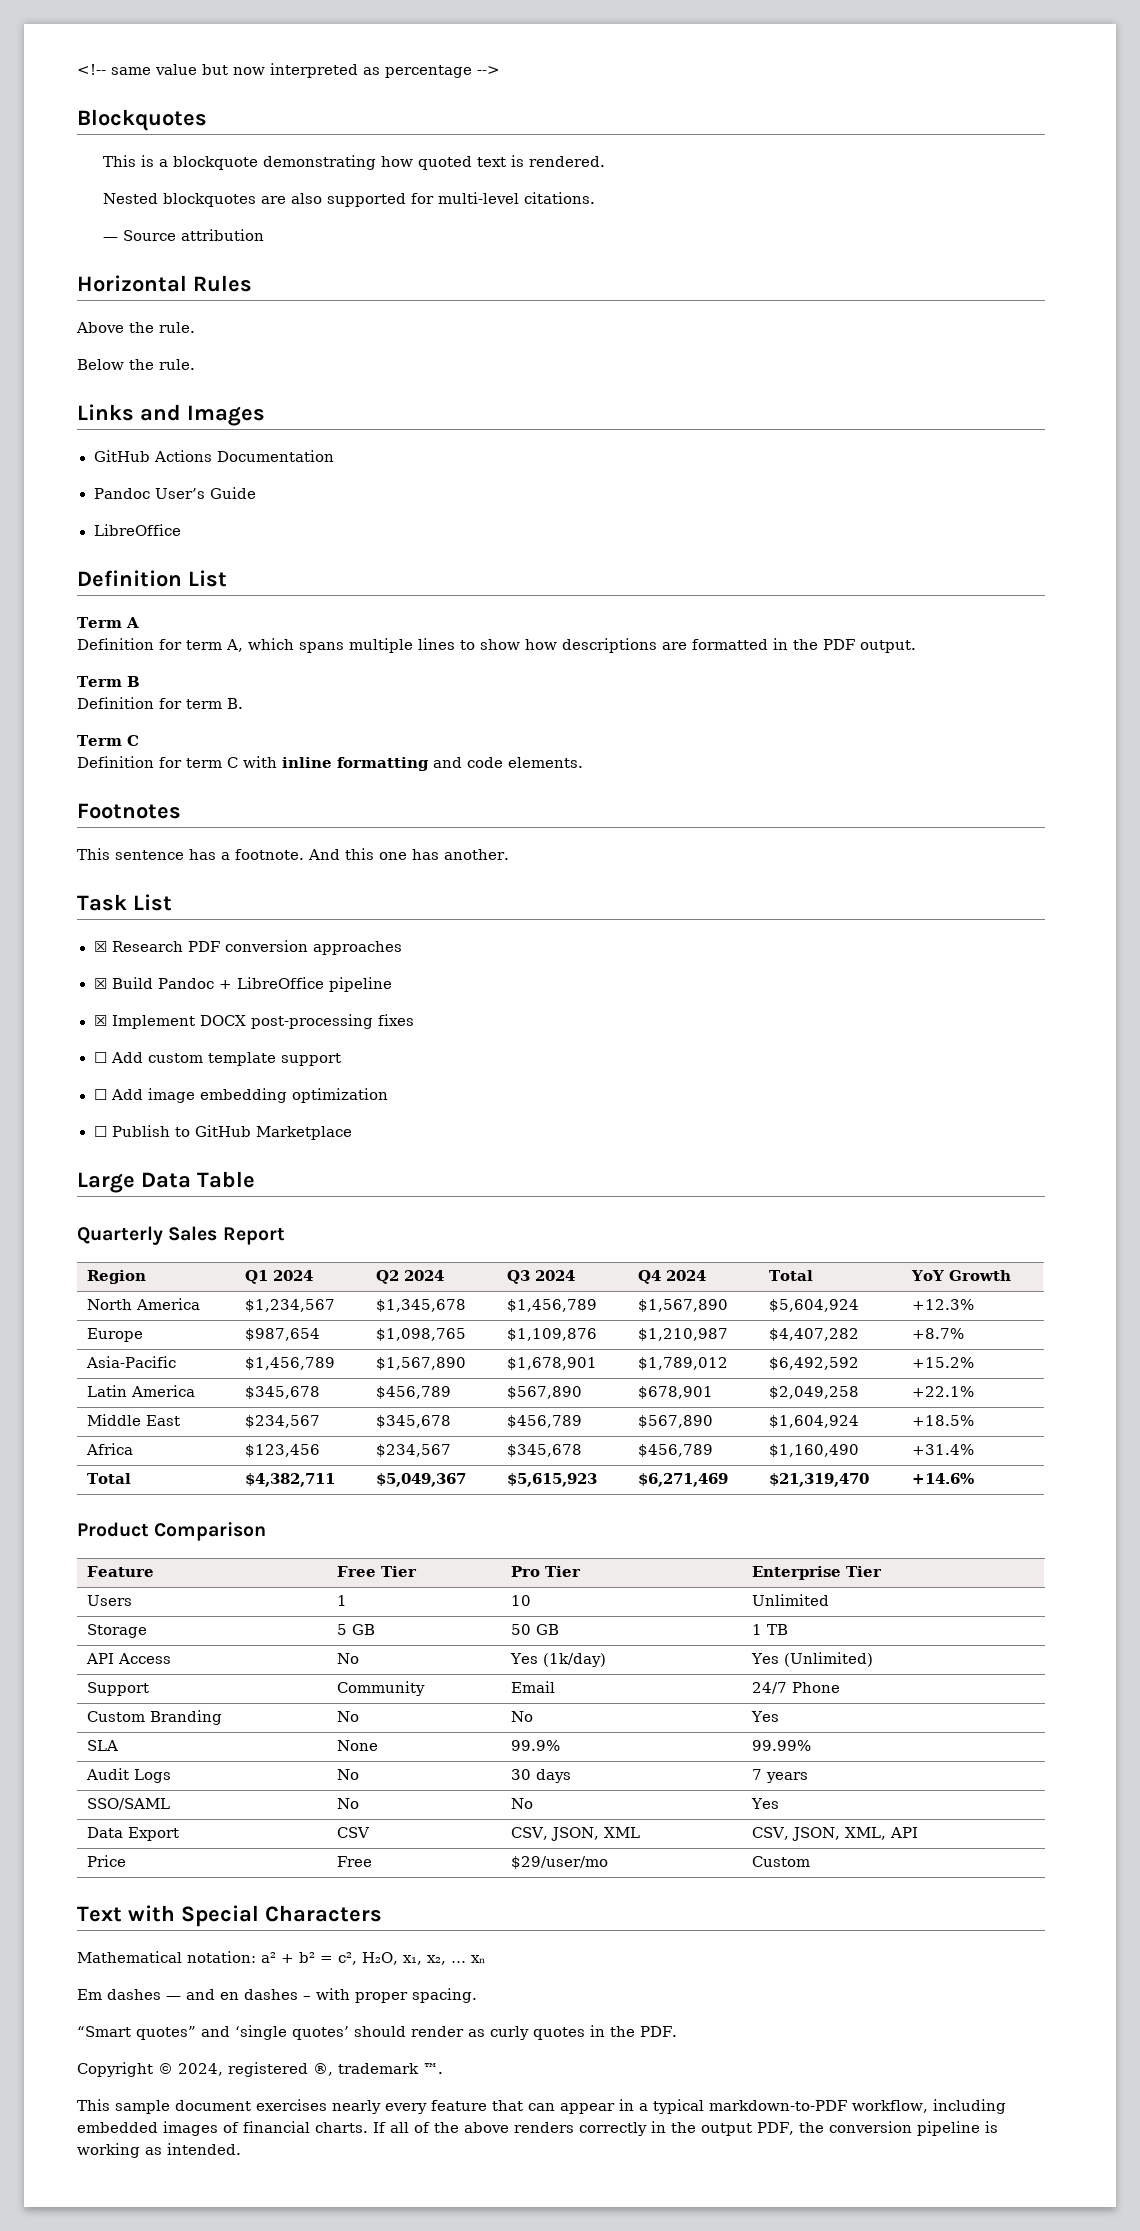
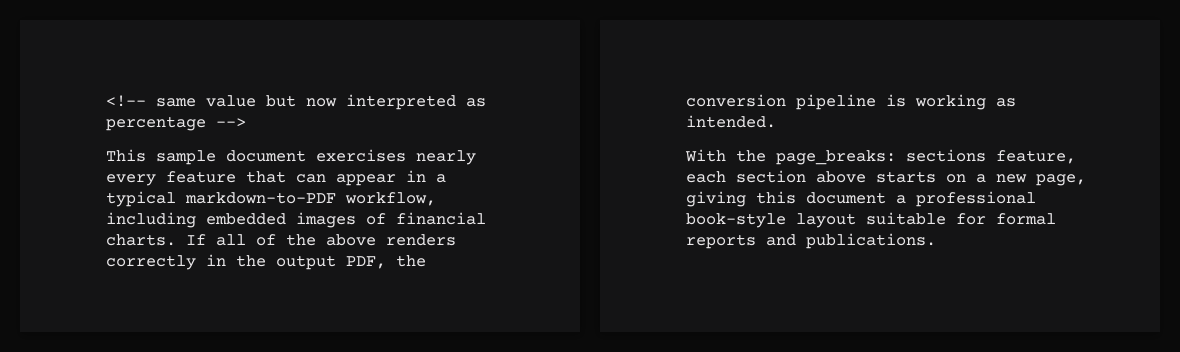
[77,109,207,131] [102,155,605,170] [102,192,595,207] [102,229,264,241] [77,275,252,292] [76,322,195,333] [77,359,195,370] [77,404,265,426] [93,450,334,462] [93,487,256,499] [93,524,181,536] [77,570,227,587] [77,617,139,628] [77,638,916,653] [77,676,140,687] [77,697,243,709] [77,735,139,746] [77,756,583,771] [77,803,181,819] [77,848,509,860] [77,894,172,911] [93,940,402,955] [93,977,392,992] [93,1014,414,1029] [93,1052,341,1066] [93,1088,388,1103] [93,1125,352,1140] [77,1171,255,1193] [77,1226,285,1245] [87,1270,147,1284] [245,1270,314,1284] [376,1270,445,1284] [507,1270,576,1284] [638,1270,707,1284] [769,1270,814,1281] [911,1270,1012,1281] [87,1298,201,1310] [245,1299,336,1312] [376,1299,467,1312] [507,1299,598,1312] [638,1299,729,1312] [769,1299,860,1312] [912,1299,975,1310] [87,1328,144,1342] [245,1328,321,1341] [376,1328,467,1341] [507,1328,598,1341] [638,1328,729,1341] [769,1328,860,1341] [912,1328,965,1339] [86,1356,177,1368] [245,1357,336,1370] [376,1357,467,1370] [507,1357,598,1370] [638,1357,729,1370] [769,1357,860,1370] [912,1357,975,1368] [87,1385,196,1397] [245,1386,321,1399] [376,1386,452,1399] [507,1386,583,1399] [638,1386,714,1399] [769,1386,860,1399] [912,1386,975,1397] [87,1414,181,1426] [245,1415,321,1428] [376,1415,452,1428] [507,1415,583,1428] [638,1415,714,1428] [769,1415,860,1428] [912,1415,975,1426] [86,1443,134,1455] [245,1444,321,1457] [376,1444,452,1457] [507,1444,583,1457] [638,1444,714,1457] [769,1444,860,1457] [912,1444,975,1455] [87,1473,132,1484] [245,1473,336,1487] [376,1473,467,1487] [507,1473,598,1487] [638,1473,729,1487] [769,1473,870,1487] [912,1473,975,1484] [77,1522,267,1541] [87,1566,155,1577] [337,1566,418,1577] [511,1566,582,1577] [752,1566,883,1580] [87,1595,133,1606] [337,1595,348,1606] [511,1595,532,1606] [752,1594,830,1606] [87,1624,148,1638] [337,1624,376,1635] [511,1624,560,1635] [752,1624,789,1635] [86,1653,172,1664] [337,1653,360,1664] [510,1653,607,1667] [751,1652,874,1667] [87,1682,150,1696] [337,1681,426,1696] [511,1681,556,1693] [752,1682,841,1694] [87,1710,223,1725] [337,1711,360,1722] [511,1711,534,1722] [751,1711,780,1722] [87,1740,119,1751] [337,1740,379,1751] [511,1740,561,1751] [752,1740,812,1751] [86,1768,172,1783] [337,1769,360,1780] [511,1769,572,1783] [752,1769,809,1783] [87,1798,171,1810] [337,1798,360,1809] [511,1798,534,1809] [751,1798,780,1809] [87,1827,180,1841] [337,1827,371,1838] [511,1827,641,1841] [752,1827,919,1841] [87,1855,127,1867] [337,1856,373,1867] [511,1856,609,1869] [752,1856,811,1867] [77,1905,382,1927] [77,1951,485,1965] [77,1988,477,2003] [77,2025,677,2040] [77,2062,443,2077] // Blockquotes // This is a blockquote demonstrating how quoted text is rendered. // Nested blockquotes are also supported for multi-level citations. // — Source attribution // Horizontal Rules // Above the rule. // Below the rule. // Links and Images // GitHub Actions Documentation // Pandoc User’s Guide // LibreOffice // Definition List // Term A // Definition for term A, which spans multiple lines to show how descriptions are formatted in the PDF output. // Term B // Definition for term B. // Term C // Definition for term C with inline formatting and code elements. // Footnotes // This sentence has a footnote. And this one has another. // Task List // ☒ Research PDF conversion approaches // ☒ Build Pandoc + LibreOffice pipeline // ☒ Implement DOCX post-processing fixes // ☐ Add custom template support // ☐ Add image embedding optimization // ☐ Publish to GitHub Marketplace // Large Data Table // Quarterly Sales Report // Region | Q1 2024 | Q2 2024 | Q3 2024 | Q4 2024 | Total | YoY Growth // North America | $1,234,567 | $1,345,678 | $1,456,789 | $1,567,890 | $5,604,924 | +12.3% // Europe | $987,654 | $1,098,765 | $1,109,876 | $1,210,987 | $4,407,282 | +8.7% // Asia-Pacific | $1,456,789 | $1,567,890 | $1,678,901 | $1,789,012 | $6,492,592 | +15.2% // Latin America | $345,678 | $456,789 | $567,890 | $678,901 | $2,049,258 | +22.1% // Middle East | $234,567 | $345,678 | $456,789 | $567,890 | $1,604,924 | +18.5% // Africa | $123,456 | $234,567 | $345,678 | $456,789 | $1,160,490 | +31.4% // Total | $4,382,711 | $5,049,367 | $5,615,923 | $6,271,469 | $21,319,470 | +14.6% // Product Comparison // Feature | Free Tier | Pro Tier | Enterprise Tier // Users | 1 | 10 | Unlimited // Storage | 5 GB | 50 GB | 1 TB // API Access | No | Yes (1k/day) | Yes (Unlimited) // Support | Community | Email | 24/7 Phone // Custom Branding | No | No | Yes // SLA | None | 99.9% | 99.99% // Audit Logs | No | 30 days | 7 years // SSO/SAML | No | No | Yes // Data Export | CSV | CSV, JSON, XML | CSV, JSON, XML, API // Price | Free | $29/user/mo | Custom // Text with Special Characters // Mathematical notation: a² + b² = c², H₂O, x₁, x₂, … xₙ // Em dashes — and en dashes – with proper spacing. // “Smart quotes” and ‘single quotes’ should render as curly quotes in the PDF. // Copyright © 2024, registered ®, trademark ™. -> (246, 122) none
(241, 2149) none -> [685,149,1076,165] [686,170,1086,186] [686,191,1036,207] [686,212,1056,228] [686,233,936,249] // With the page_breaks: sections feature, each section above starts on a new page, giving this document a professional book-style layout suitable for formal reports and publications.

